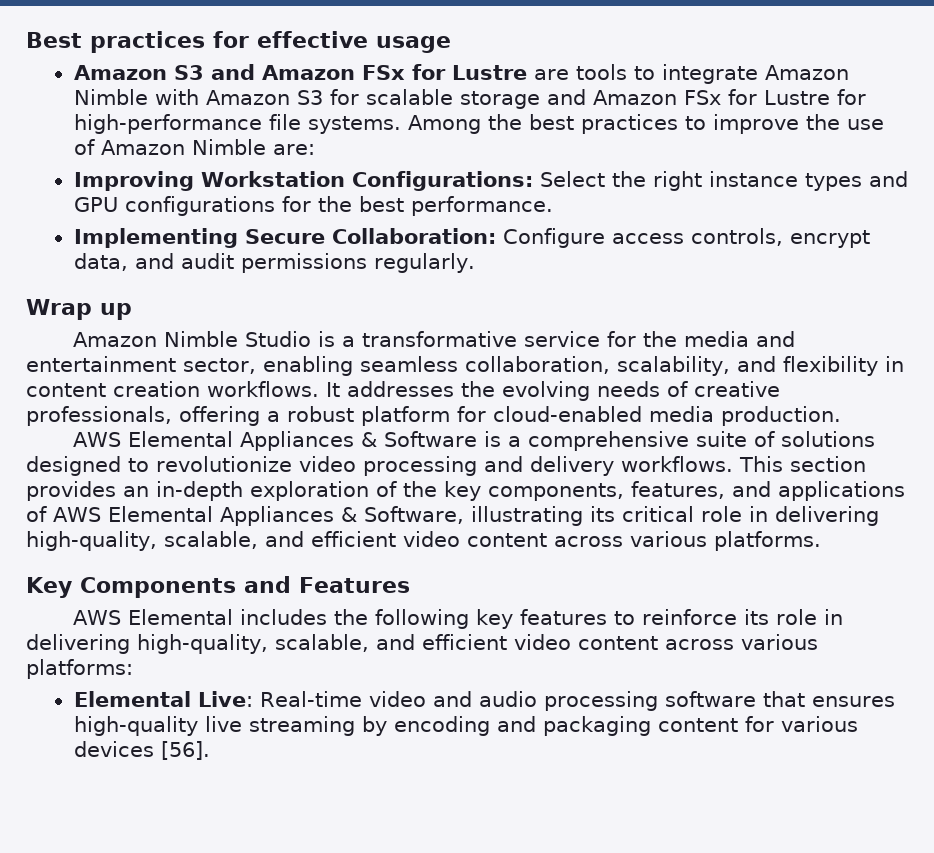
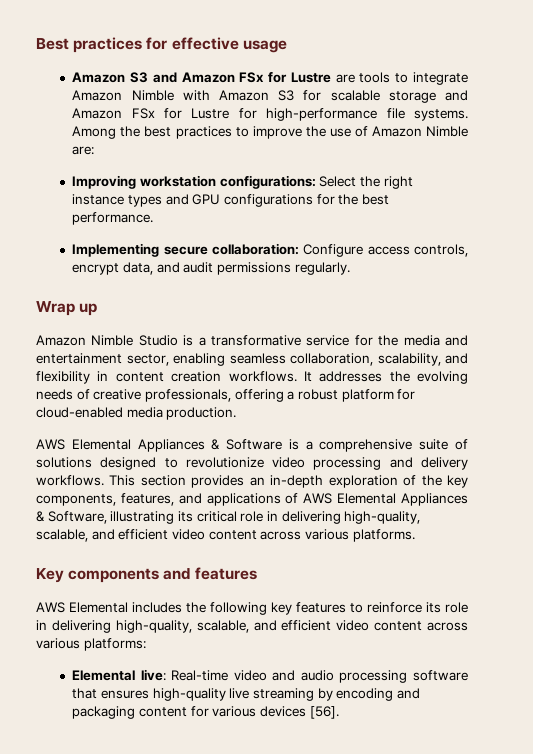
[200,171,533,191] Workstation Configurations: -> [139,175,316,189] workstation configurations:
[244,228,496,244] Secure Collaboration: -> [163,243,299,255] secure collaboration:
[80,576,410,598] Components and Features -> [68,567,257,583] components and features
[197,691,253,707] Live: -> [140,669,166,681] live:

